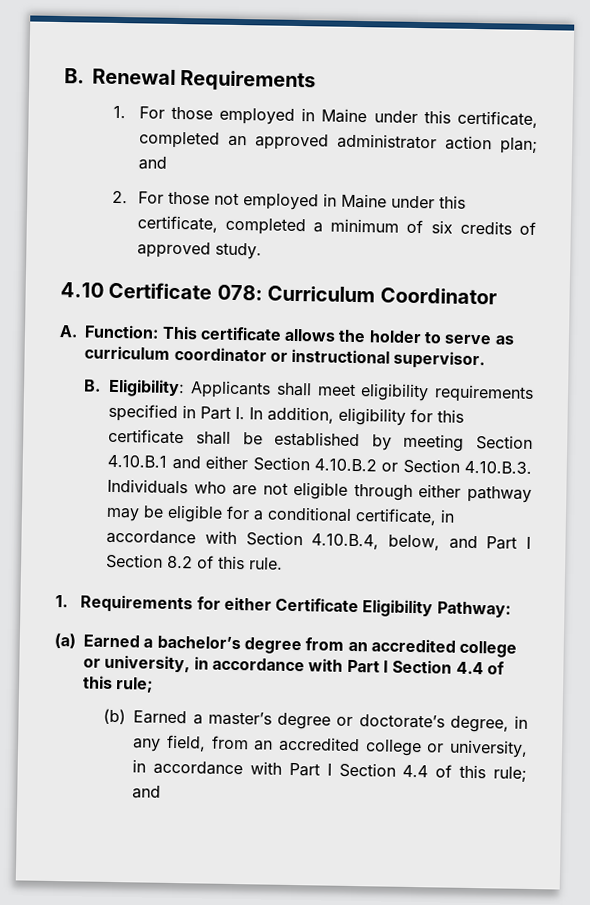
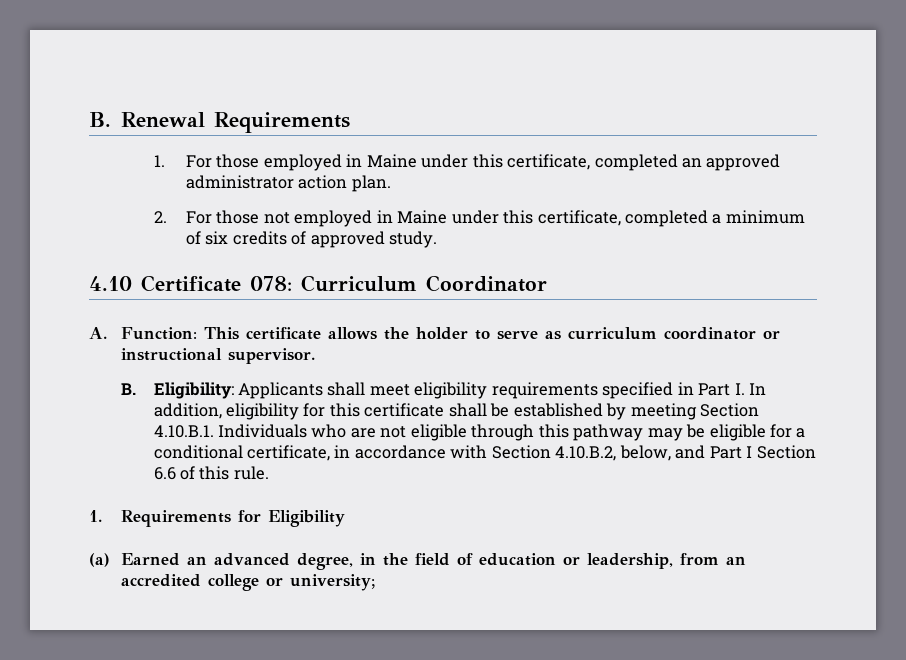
[500,137,538,155] [137,156,167,170] plan; and -> [351,175,391,192] plan.
[107,454,532,474] 4.10.B.1 and either Section 4.10.B.2 or Section 4.10.B.3. -> [153,425,214,438] 4.10.B.1.
[418,484,462,498] either -> [538,424,569,438] this
[311,533,380,550] 4.10.B.4, -> [555,446,617,461] 4.10.B.2,
[167,555,194,569] 8.2 -> [153,467,176,480] 6.6
[223,596,360,613] either Certificate -> (262, 516) none
[436,601,511,618] Pathway: -> (346, 518) none
[143,635,518,658] [83,654,505,675] [83,675,154,693] [103,708,528,733] [132,734,528,758] [132,759,528,782] [132,785,162,799] a bachelor’s degree from an accredited college or university, in accordance with Part I Section 4.4 of this rule; // (b) Earned a master’s degree or doctorate’s degree, in any field, from an accredited college or university, in accordance with Part I Section 4.4 of this rule; and -> [187,553,747,570] [121,574,376,591] an advanced degree, in the field of education or leadership, from an accredited college or university;

